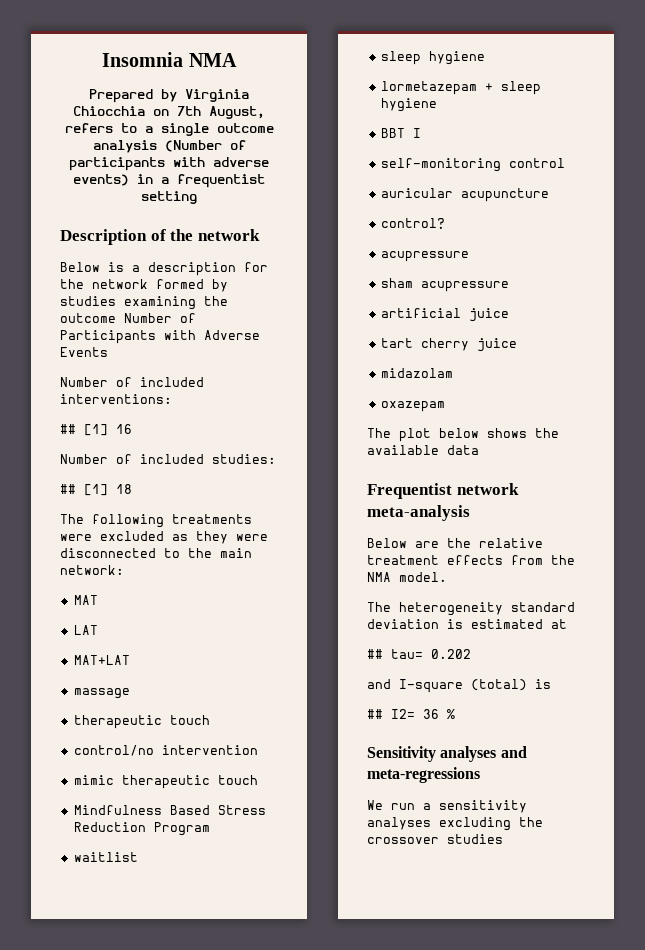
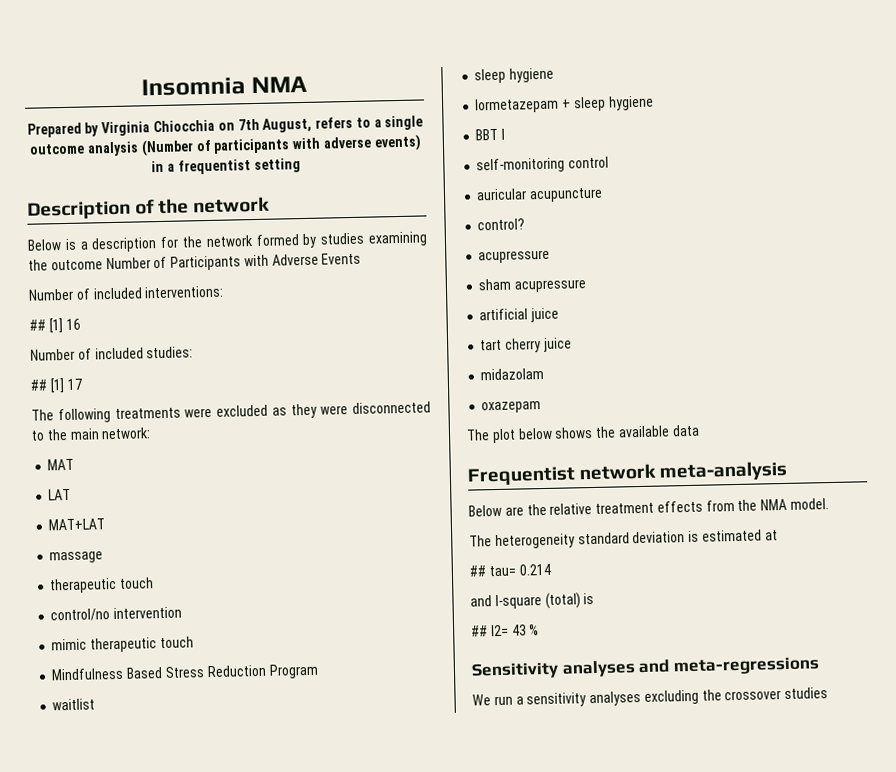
[116,484,132,494] 18 -> [66,378,82,390] 17
[431,649,471,659] 0.202 -> [518,563,551,576] 0.214
[423,709,439,719] 36 -> [511,624,527,636] 43

